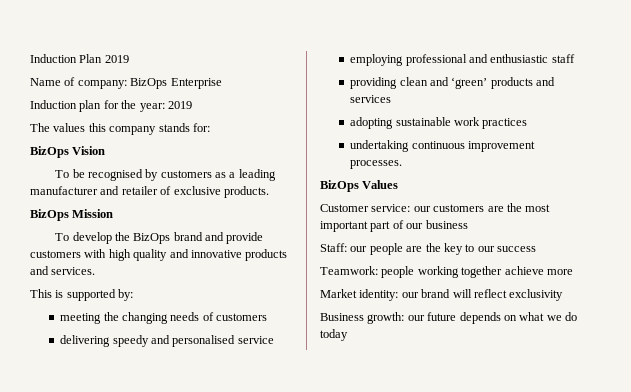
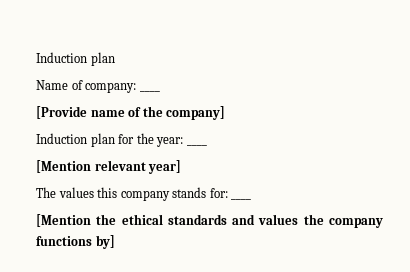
[30,54,129,63] Induction Plan 2019 -> [36,52,115,66] Induction plan
[130,78,222,89] BizOps Enterprise -> [139,90,160,92] [36,106,226,120] ____ // [Provide name of the company]
[167,101,192,109] 2019 -> [186,144,207,146] [36,160,182,174] ____ // [Mention relevant year]
[30,146,106,158] [55,169,276,181] [30,186,269,198] [30,209,114,221] [55,232,264,244] [30,249,288,261] [30,266,96,275] [30,289,134,301] [60,312,268,324] [60,335,274,347] [350,54,575,66] [350,77,556,89] [350,95,392,103] [350,117,528,129] [350,140,536,152] [350,160,403,169] [320,180,399,192] [320,203,551,212] [320,220,468,232] [320,243,536,255] [320,266,573,278] [320,289,564,301] [320,312,577,324] [320,329,348,341] // BizOps Vision // To be recognised by customers as a leading manufacturer and retailer of exclusive products. // BizOps Mission // To develop the BizOps brand and provide customers with high quality and innovative products and services. // This is supported by: // meeting the changing needs of customers // delivering speedy and personalised service // employing professional and enthusiastic staff // providing clean and ‘green’ products and services // adopting sustainable work practices // undertaking continuous improvement processes. // BizOps Values // Customer service: our customers are the most important part of our business // Staff: our people are the key to our success // Teamwork: people working together achieve more // Market identity: our brand will reflect exclusivity // Business growth: our future depends on what we do today -> [231,198,252,200] [36,214,383,228] [36,235,115,249] ____ // [Mention the ethical standards and values the company functions by]

